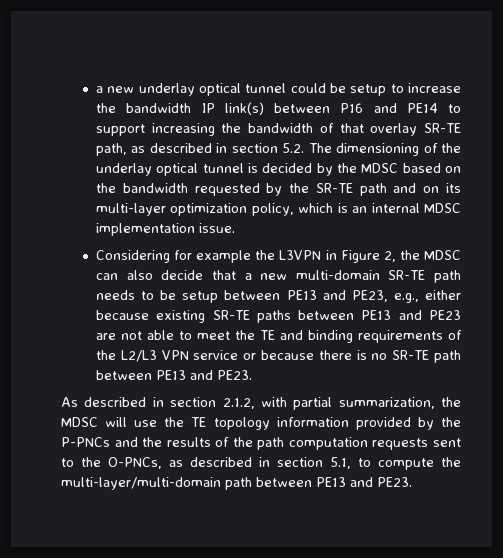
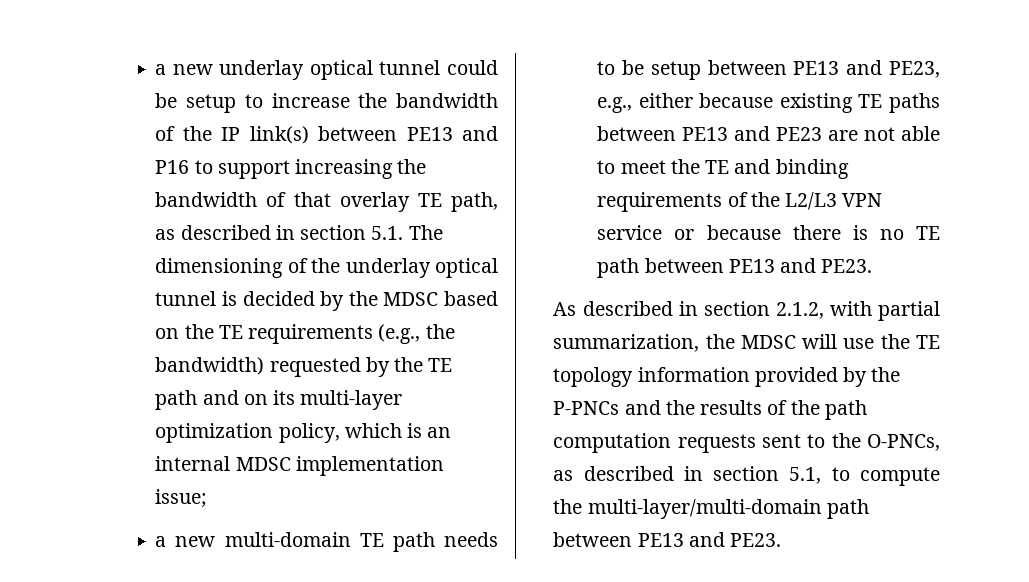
(192, 108) none -> [155,126,212,141] of the
[340,103,438,113] P16 and PE14 -> [406,126,498,141] [155,160,190,174] PE13 and P16
[423,123,461,133] SR-TE -> [417,193,442,207] TE
[282,143,305,153] 5.2. -> [371,226,404,240] 5.1.
[122,183,188,193] bandwidth -> [218,324,455,344] [155,357,265,375] TE requirements (e.g., the bandwidth)
[315,183,353,193] SR-TE -> [428,358,453,372] TE
[199,223,236,233] [96,250,462,263] [96,270,236,280] issue. // Considering for example the L3VPN in Figure 2, the MDSC can also decide that -> [155,489,208,508] issue; //
[388,270,426,280] SR-TE -> [359,533,384,547] TE
[212,310,250,320] SR-TE -> [858,94,883,108] TE
[392,350,430,360] SR-TE -> [916,226,940,240] TE

